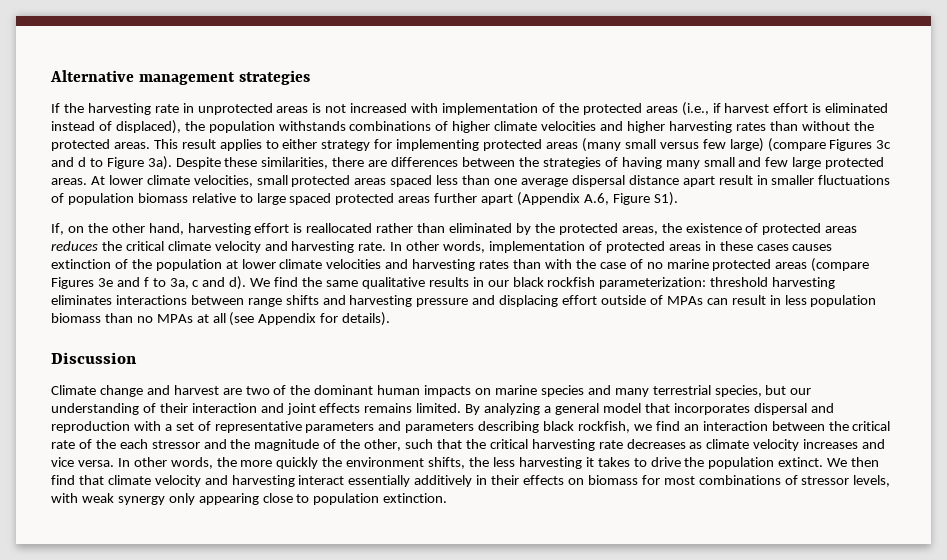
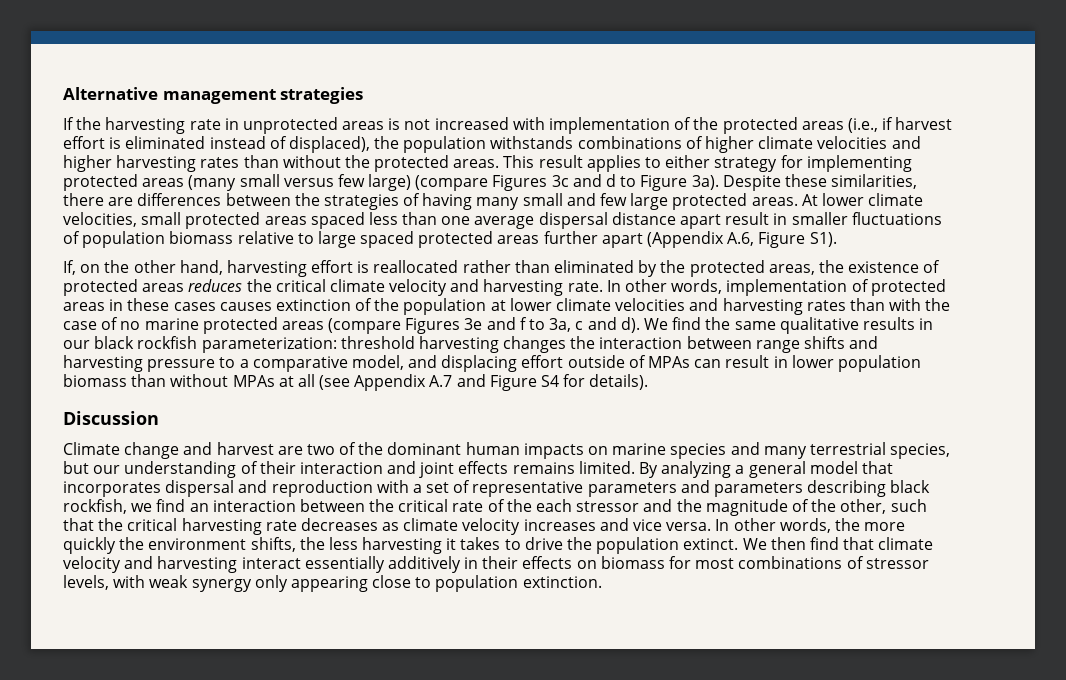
[51,295,187,305] eliminates interactions -> [503,336,683,353] changes the interaction
(469, 302) none -> [219,355,404,372] to a comparative model,
[784,295,807,305] less -> [791,355,834,368] lower
[136,316,153,323] no -> [170,374,229,387] without
(317, 319) none -> [429,374,560,391] A.7 and Figure S4

